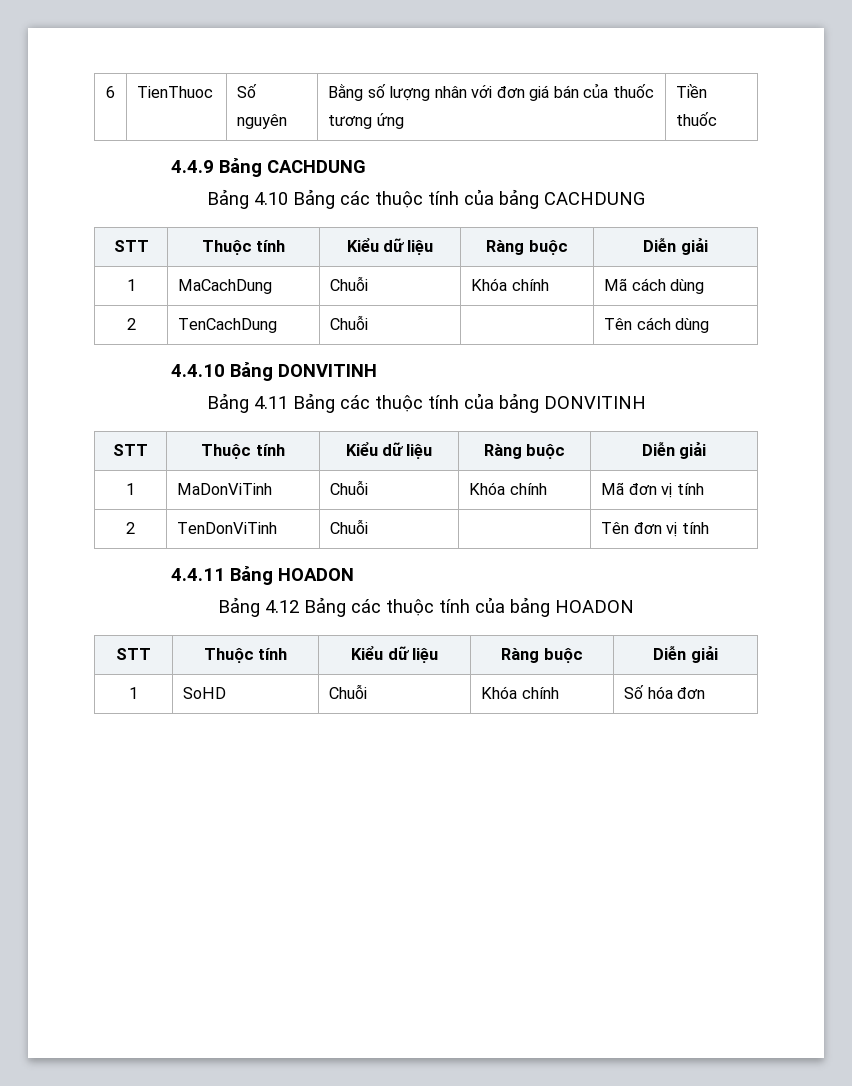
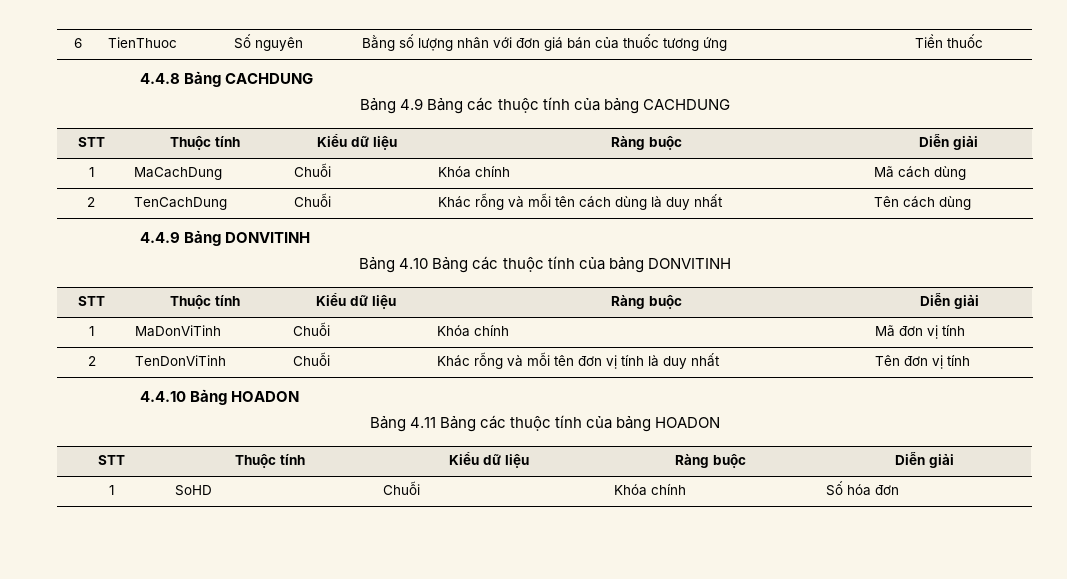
[171,160,215,173] 4.4.9 -> [140,73,181,84] 4.4.8
[254,192,288,205] 4.10 -> [400,98,424,110] 4.9
(369, 322) none -> [438,193,724,210] Khác rỗng và mỗi tên cách dùng là duy nhất
[171,364,226,377] 4.4.10 -> [140,232,181,243] 4.4.9
[253,396,288,409] 4.11 -> [399,258,429,269] 4.10
(369, 526) none -> [437,352,721,369] Khác rỗng và mỗi tên đơn vị tính là duy nhất
[171,568,226,581] 4.4.11 -> [140,391,187,402] 4.4.10
[265,600,299,613] 4.12 -> [409,417,436,428] 4.11

